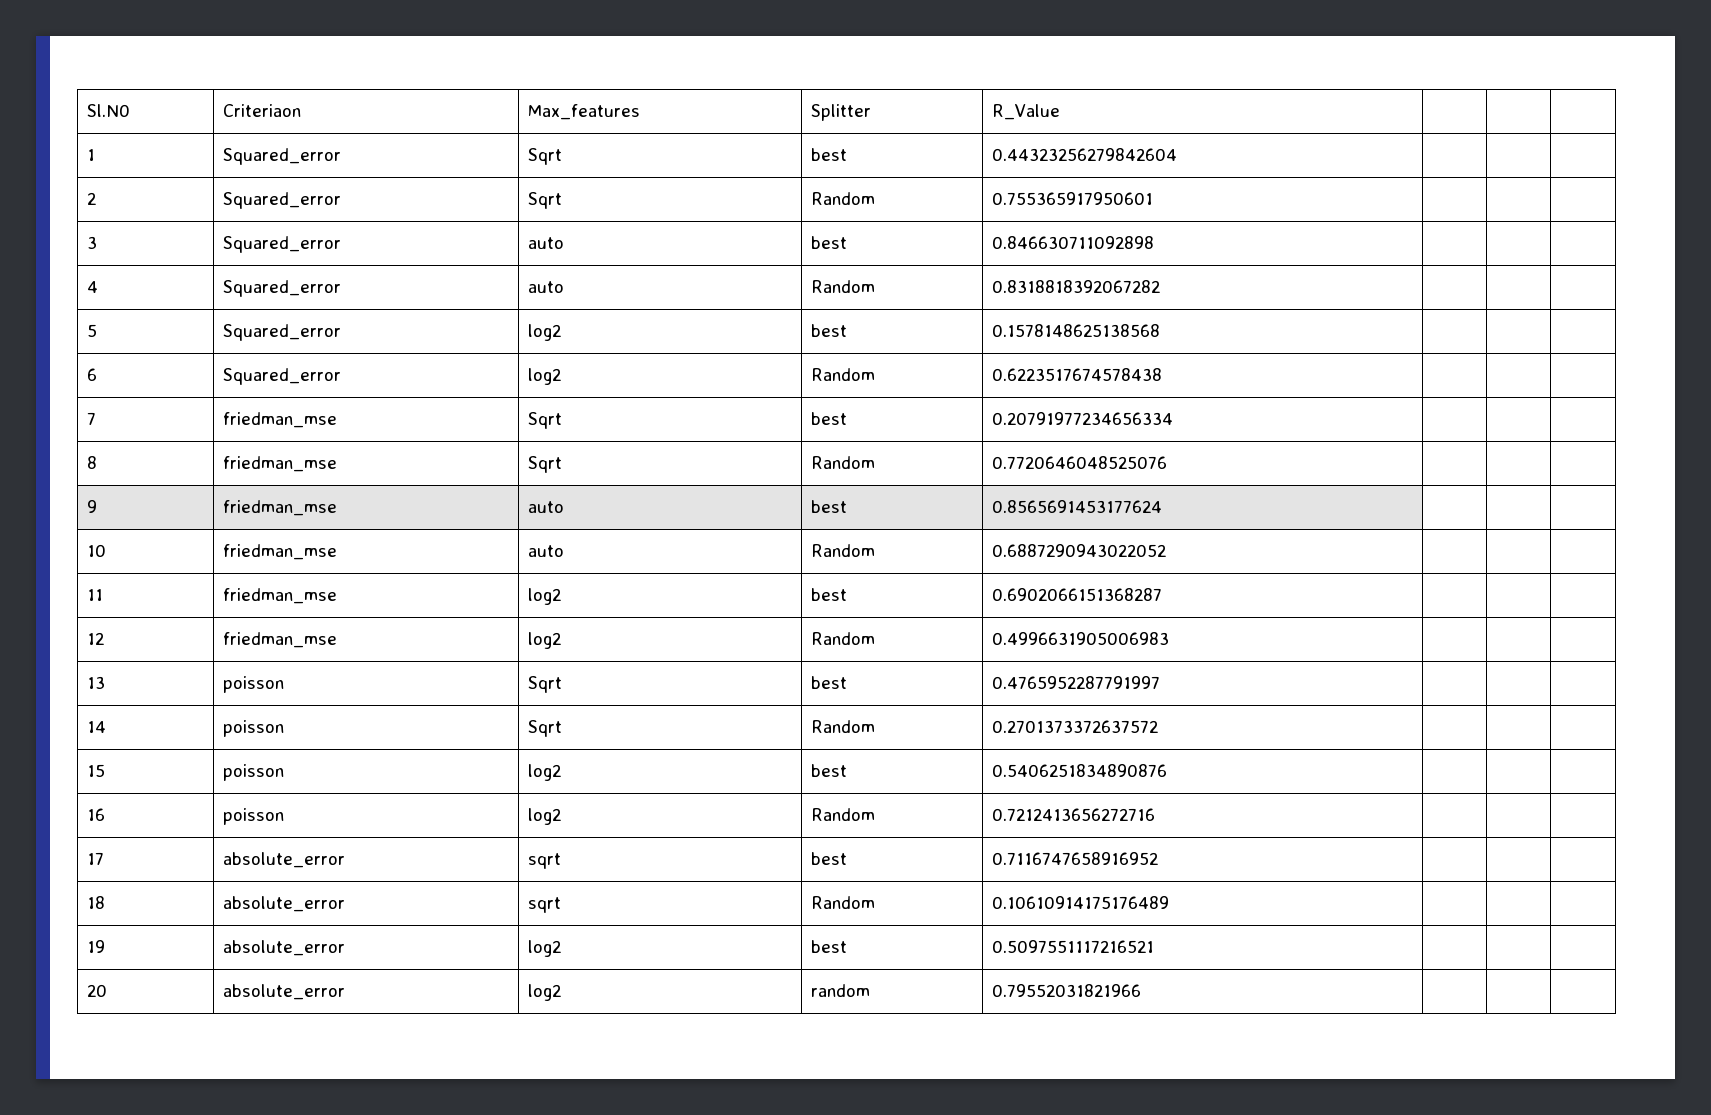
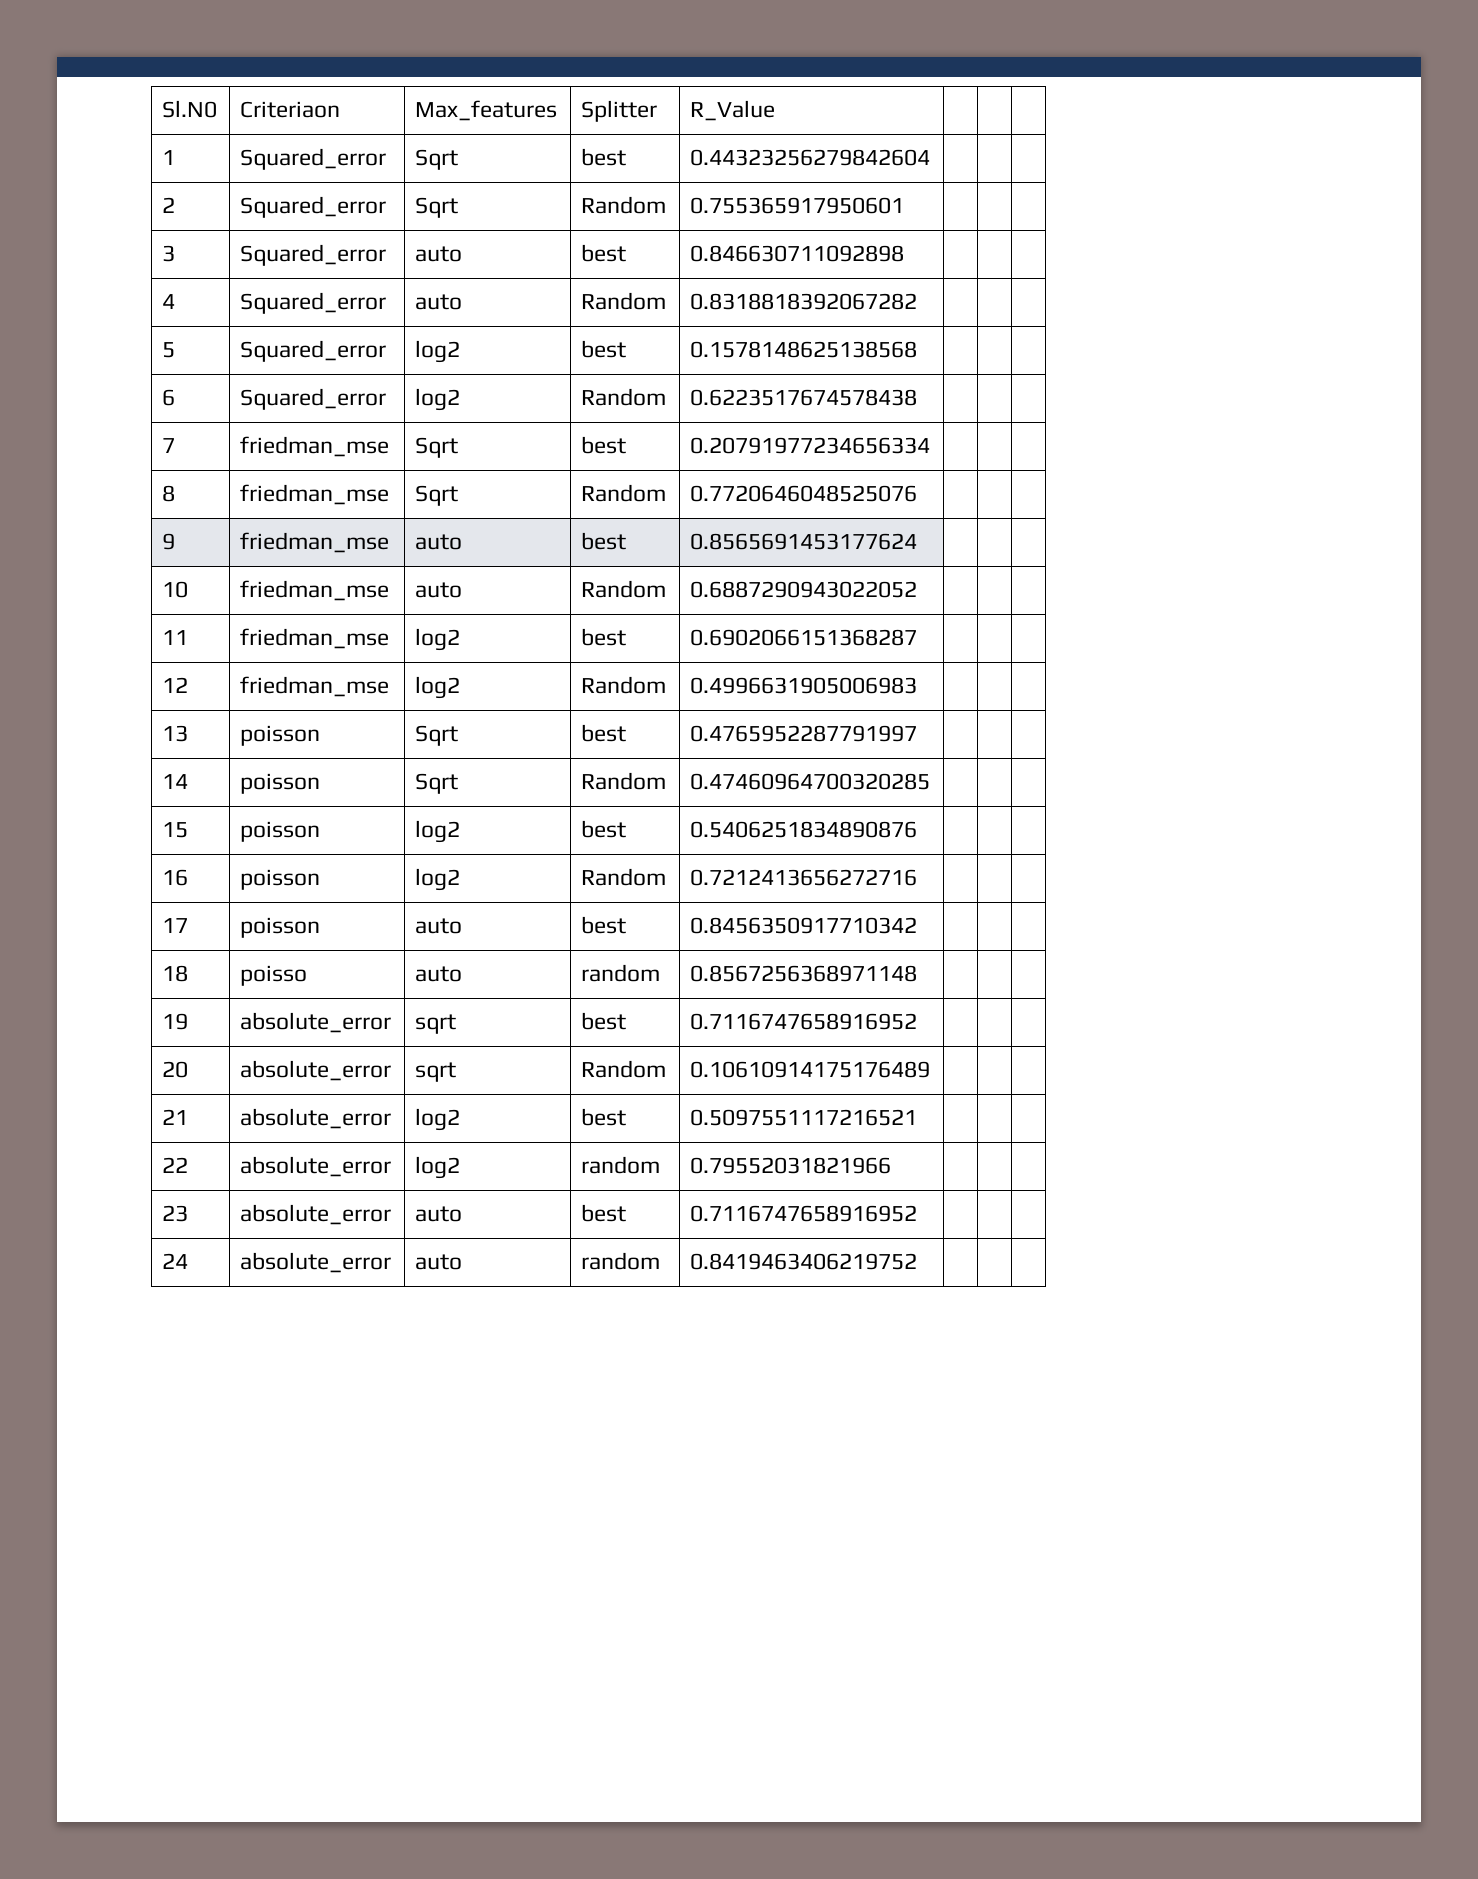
[991,720,1158,733] 0.2701373372637572 -> [690,773,931,790] 0.47460964700320285
(104, 858) none -> [240,917,321,938] [415,918,463,934] [581,916,627,934] [690,917,918,934] [162,965,189,982] [240,965,308,986] [415,966,463,982] [581,964,661,982] [690,965,918,982] [162,1013,189,1030] | poisson | auto | best | 0.8456350917710342 | | | // 18 | poisso | auto | random | 0.8567256368971148 | | | // 19
[86,896,105,909] 18 -> [162,1061,189,1078] 20
[86,940,105,953] 19 -> [162,1109,189,1125] 21
[86,984,107,997] 20 -> [162,1157,189,1173] 22
(1141, 990) none -> [162,1205,189,1222] [240,1204,392,1225] [415,1206,463,1222] [581,1204,627,1222] [690,1205,918,1222] [162,1253,189,1269] [240,1252,392,1273] [415,1254,463,1270] [581,1252,661,1270] [690,1253,918,1270] // 23 | absolute_error | auto | best | 0.7116747658916952 | | | // 24 | absolute_error | auto | random | 0.8419463406219752 | | |

